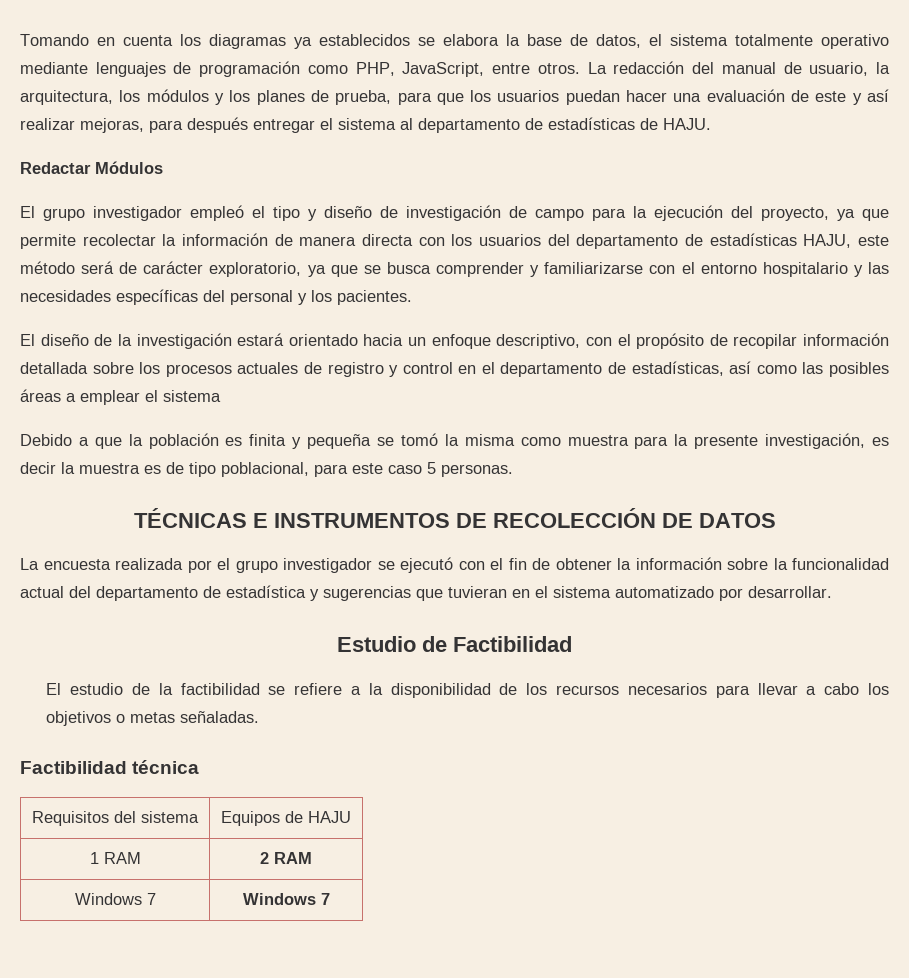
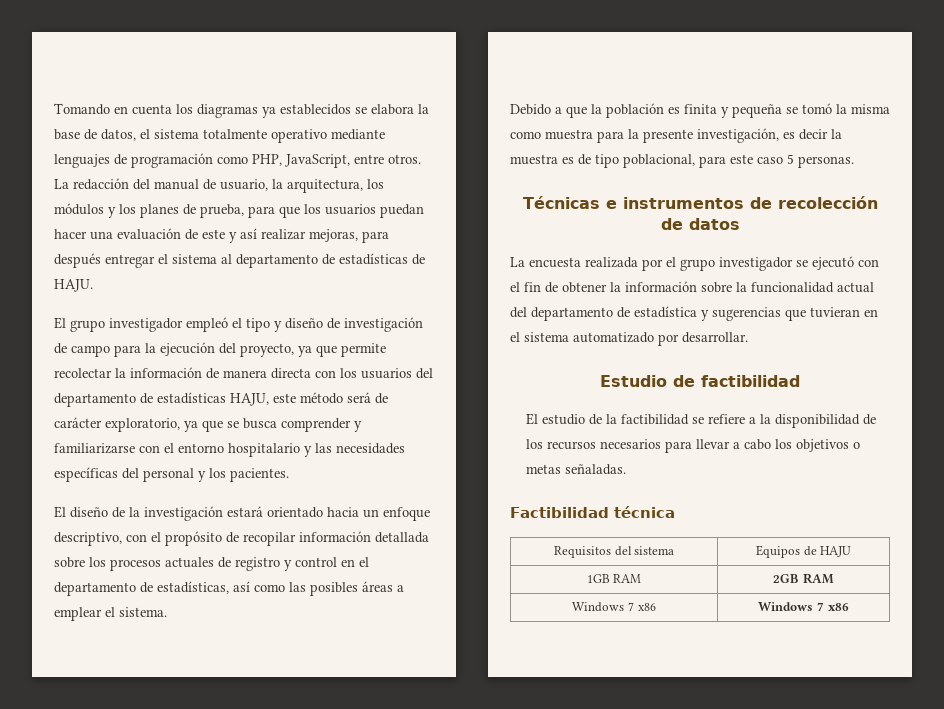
[20,161,163,174] // Redactar Módulos -> (93, 285) none
[163,390,221,402] sistema -> [119,607,167,617] sistema.
[133,508,776,528] TÉCNICAS E INSTRUMENTOS DE RECOLECCIÓN DE DATOS -> [522,196,878,209] [660,218,740,230] Técnicas e instrumentos de recolección de datos
[453,636,572,652] Factibilidad -> [701,375,800,387] factibilidad
[89,852,99,864] 1 -> [586,574,610,583] 1GB
[260,852,269,864] 2 -> [773,574,800,583] 2GB
[242,893,330,905] | Windows 7 -> [637,603,656,611] [758,602,849,611] x86 | Windows 7 x86

